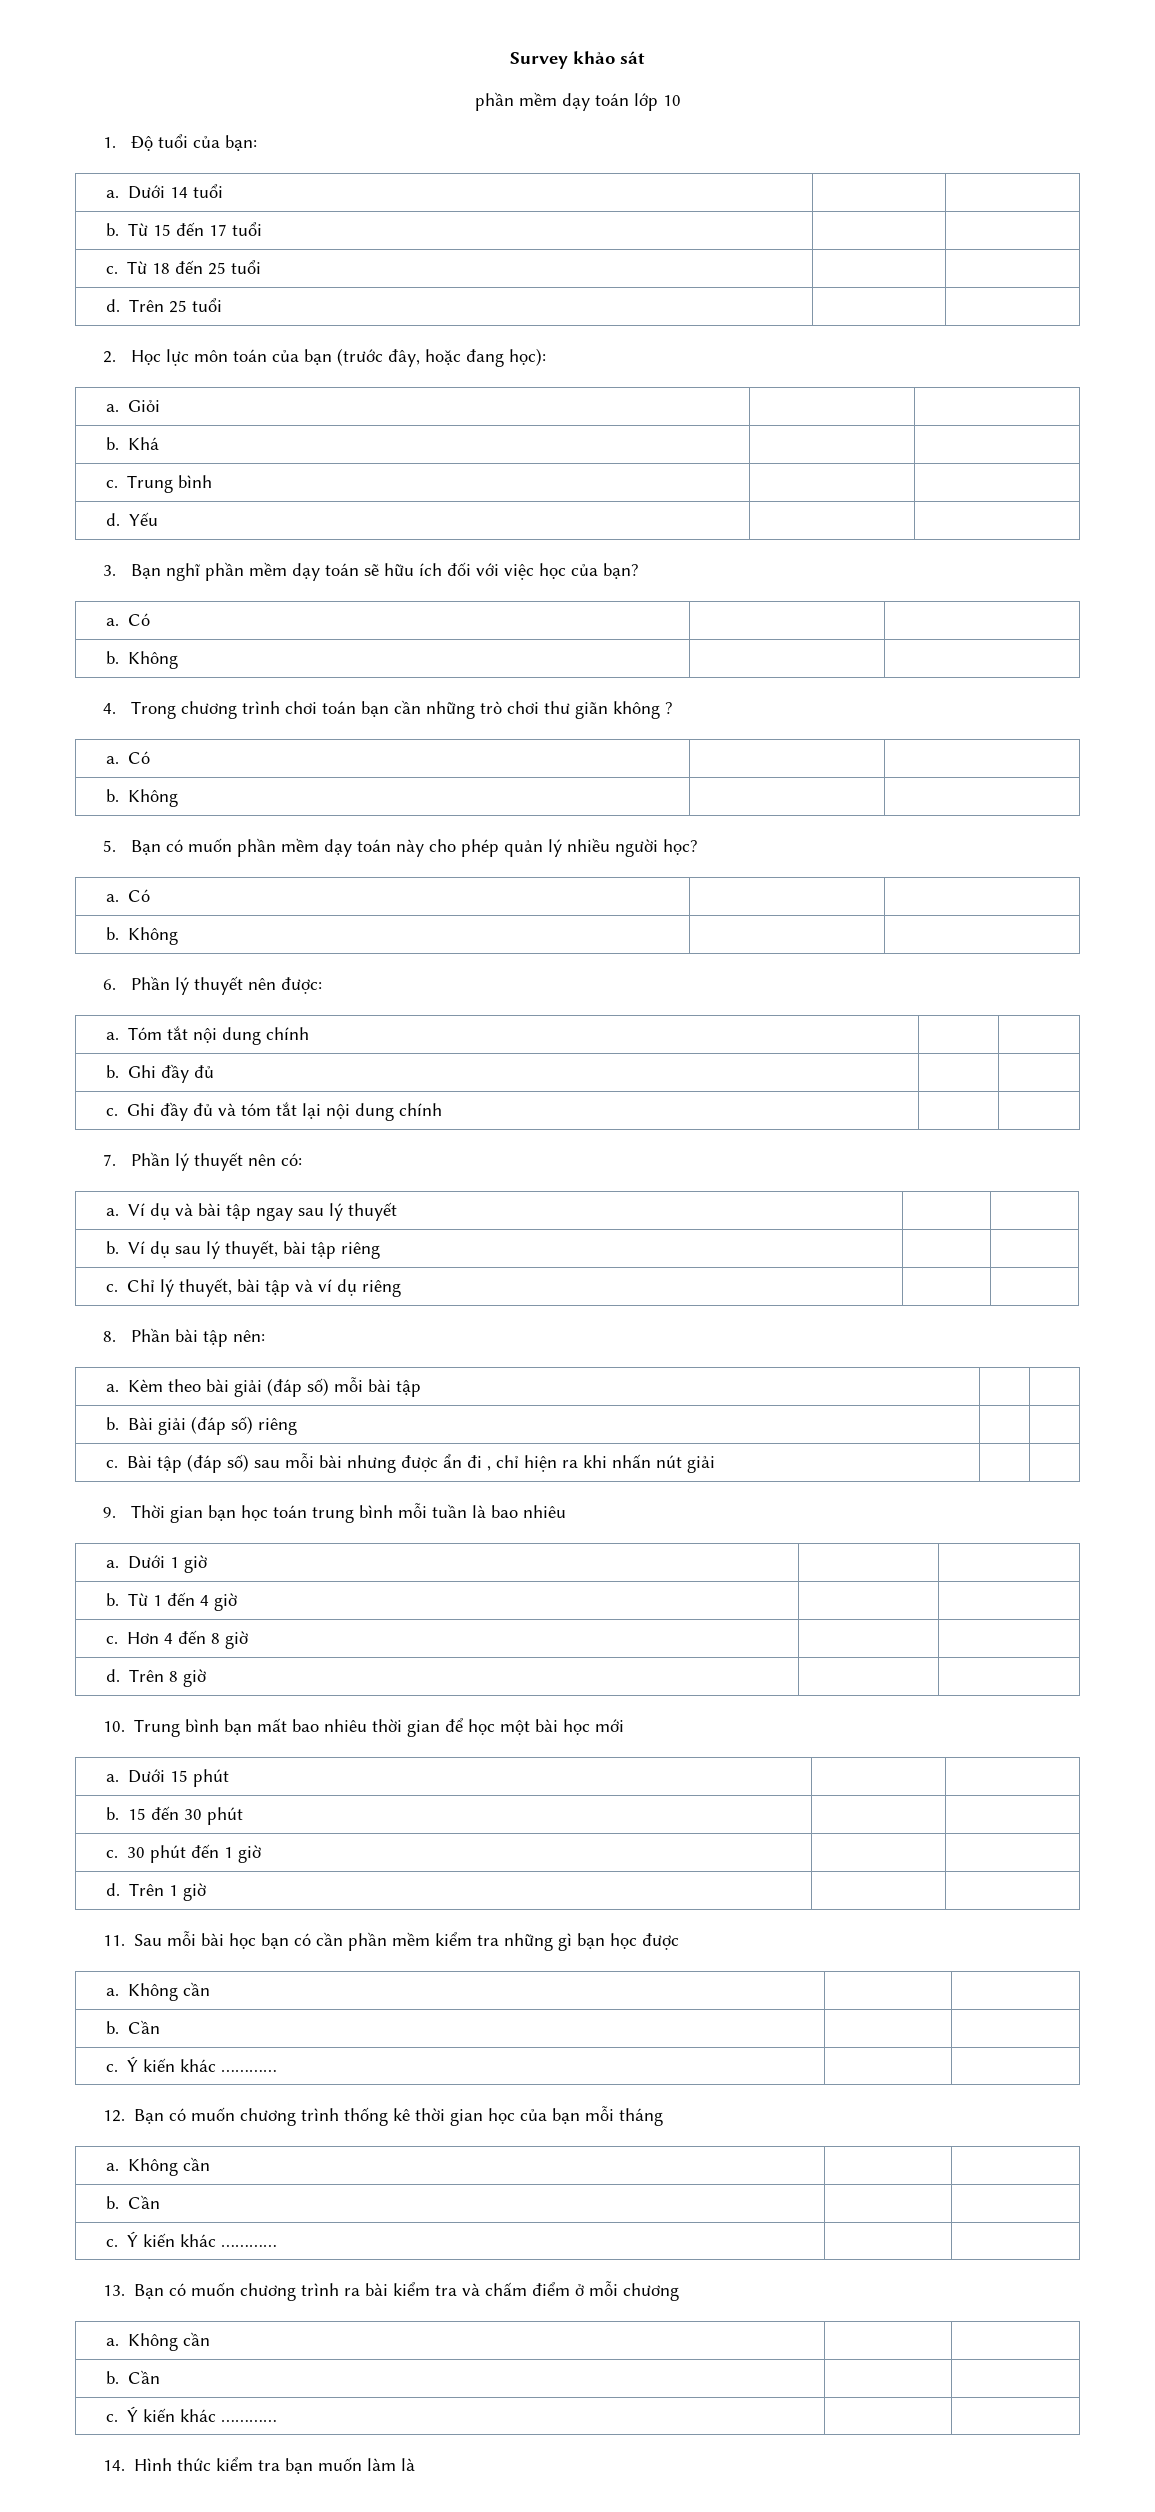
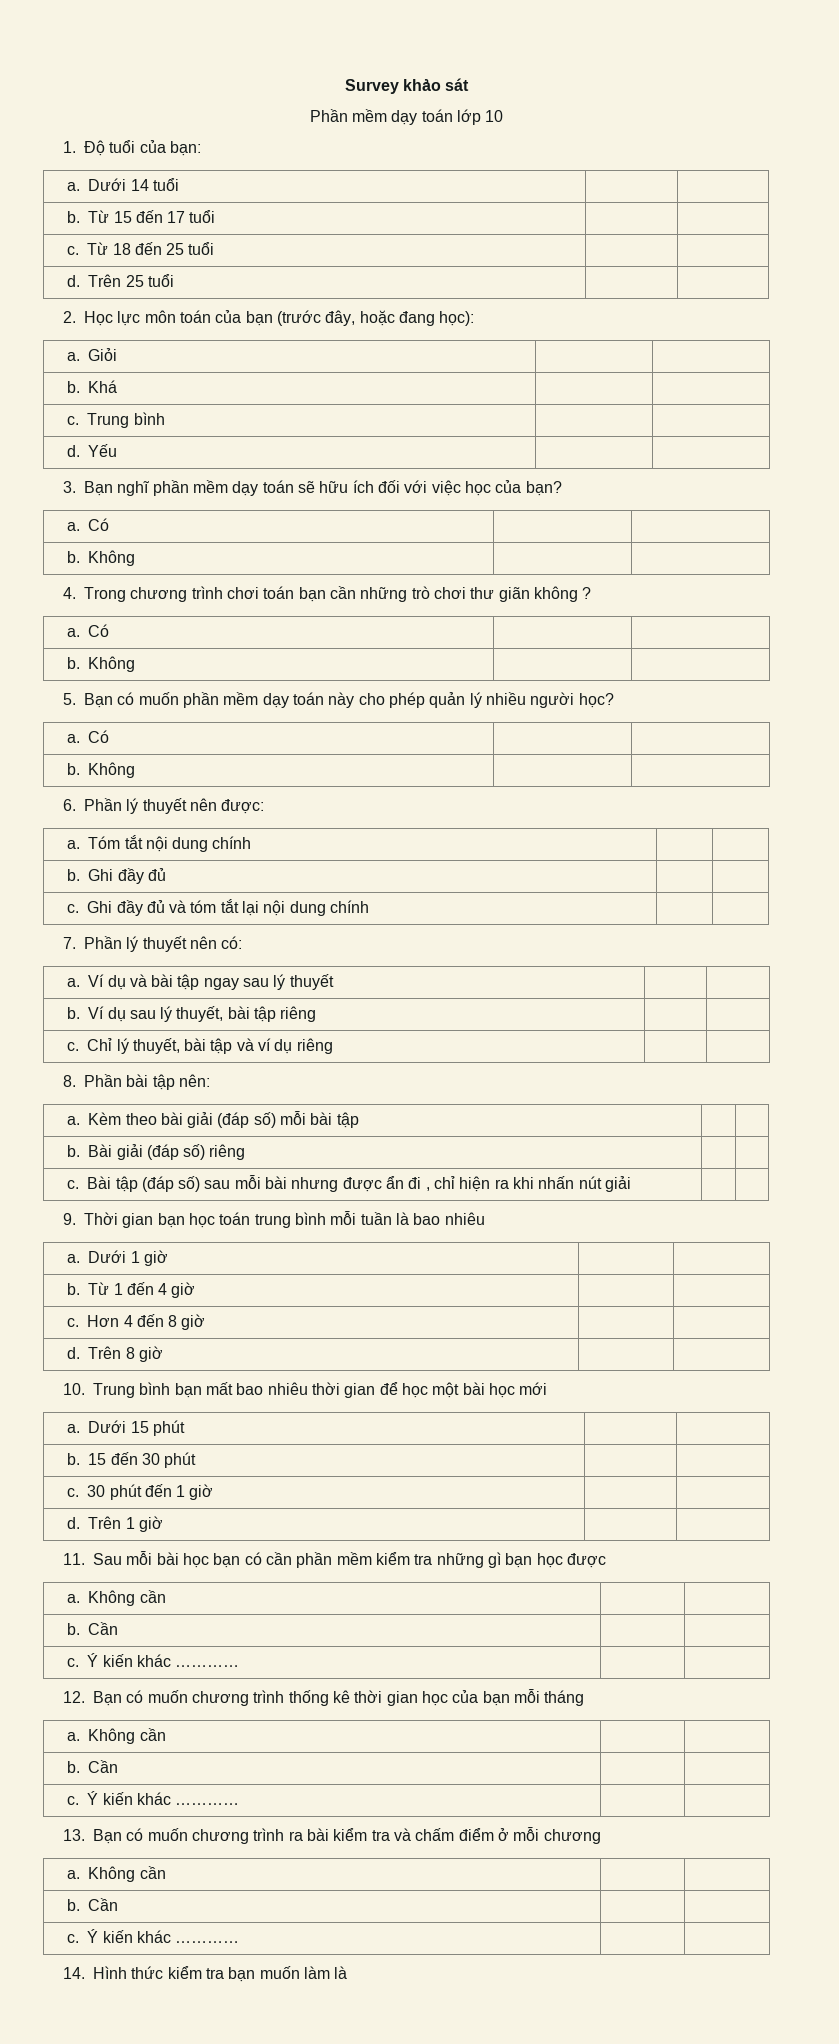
[474,92,514,111] phần -> [309,109,348,122] Phần

